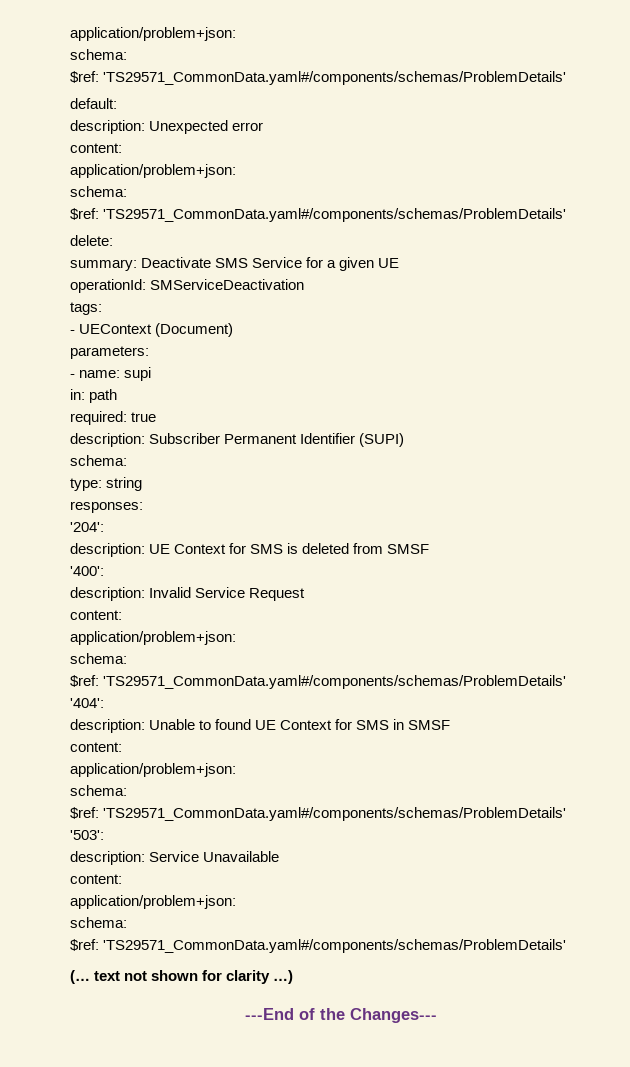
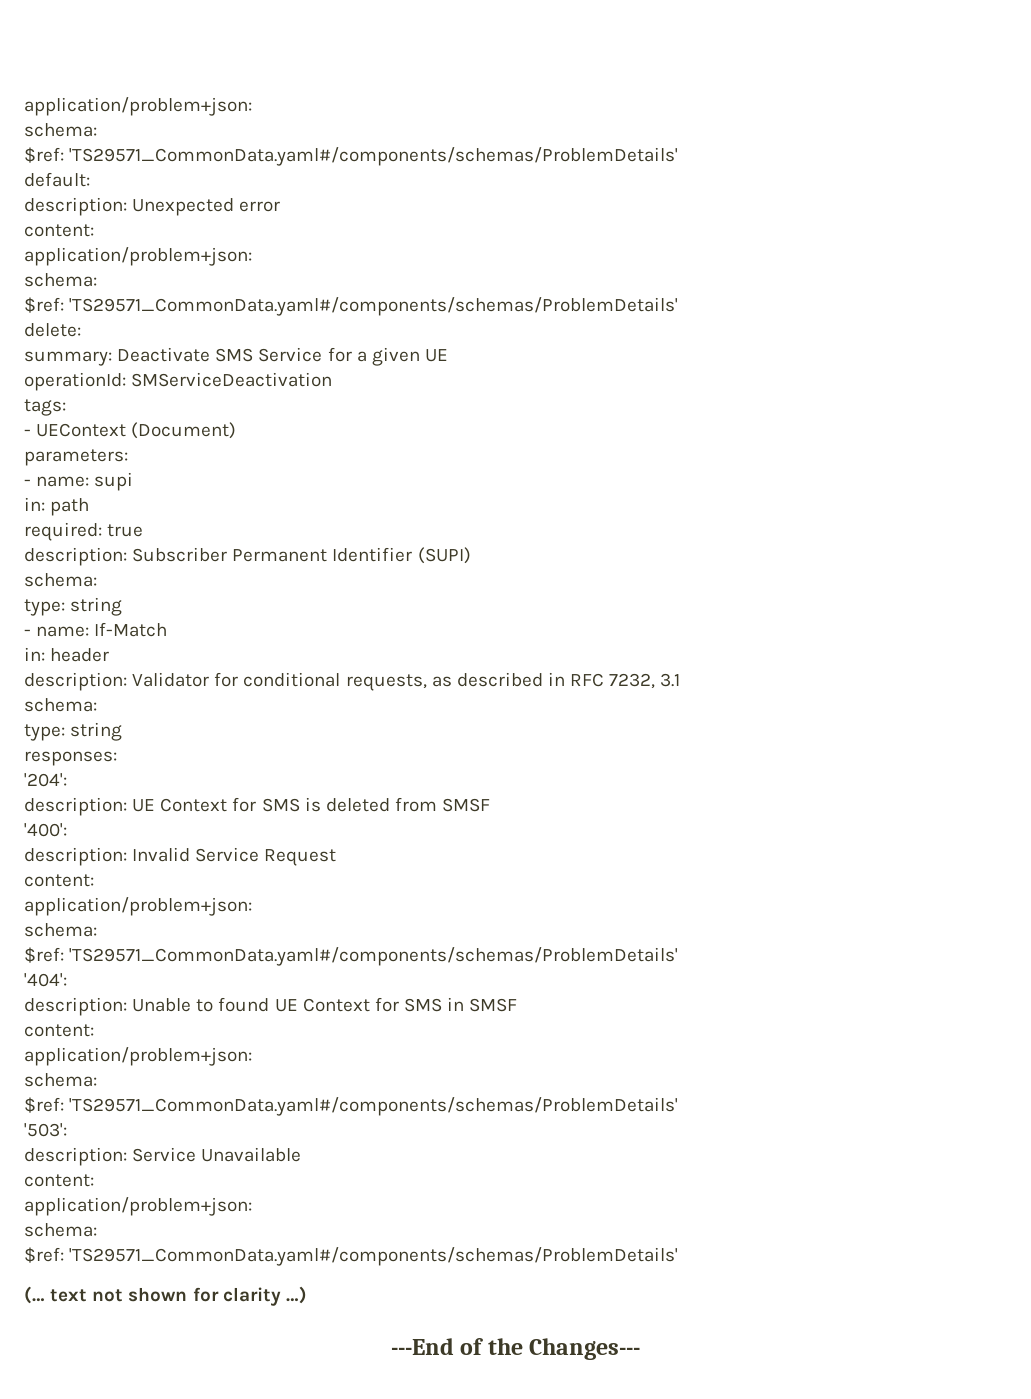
(143, 484) none -> [24,622,168,637] [24,647,110,662] [24,672,681,691] [24,698,97,712] [24,722,123,741] // - name: If-Match // in: header // description: Validator for conditional requests, as described in RFC 7232, 3.1 // schema: // type: string

